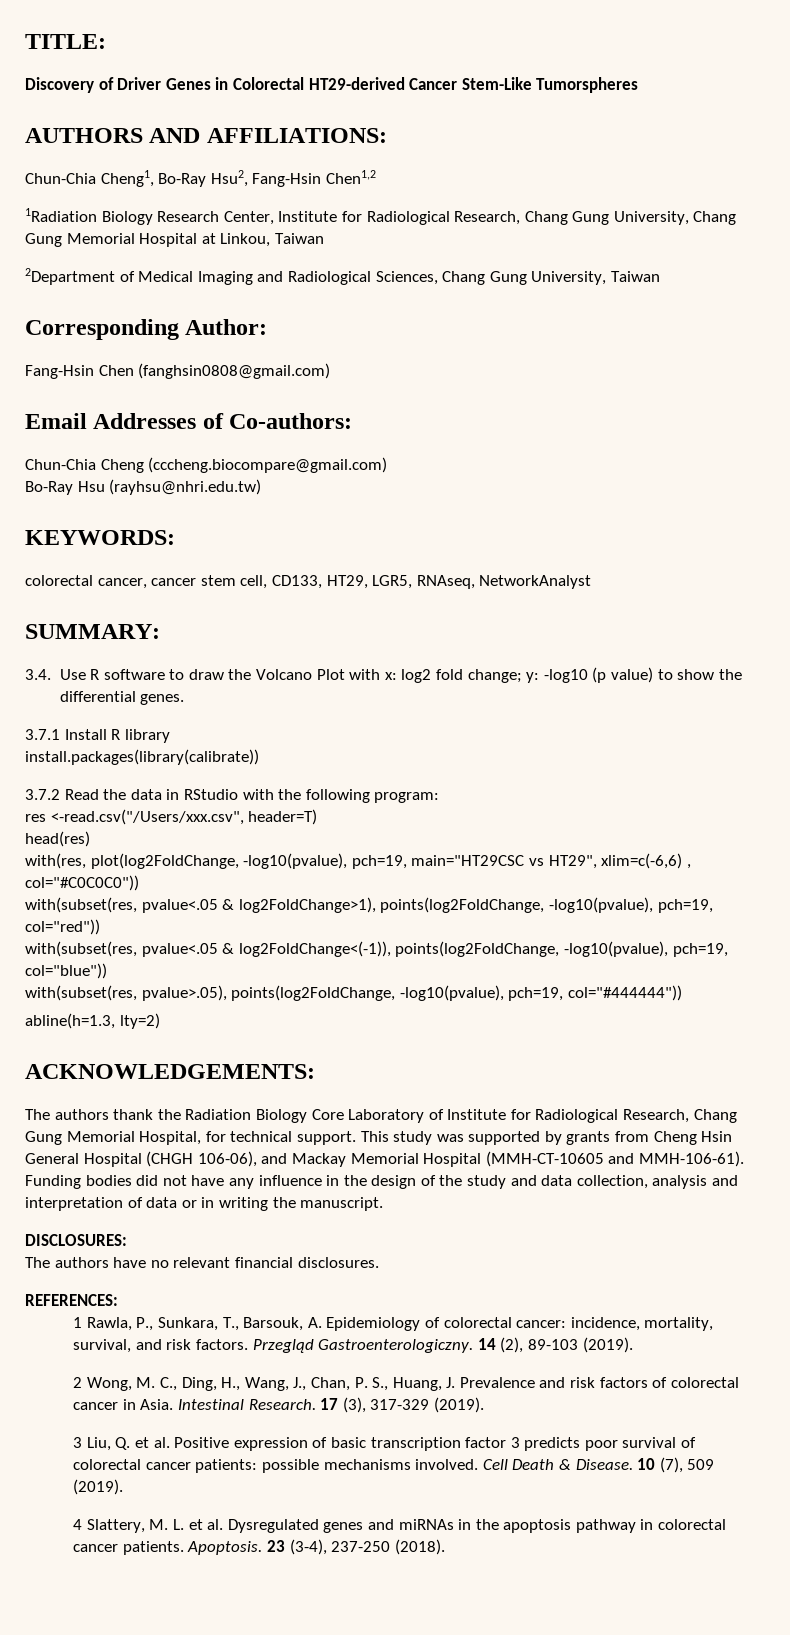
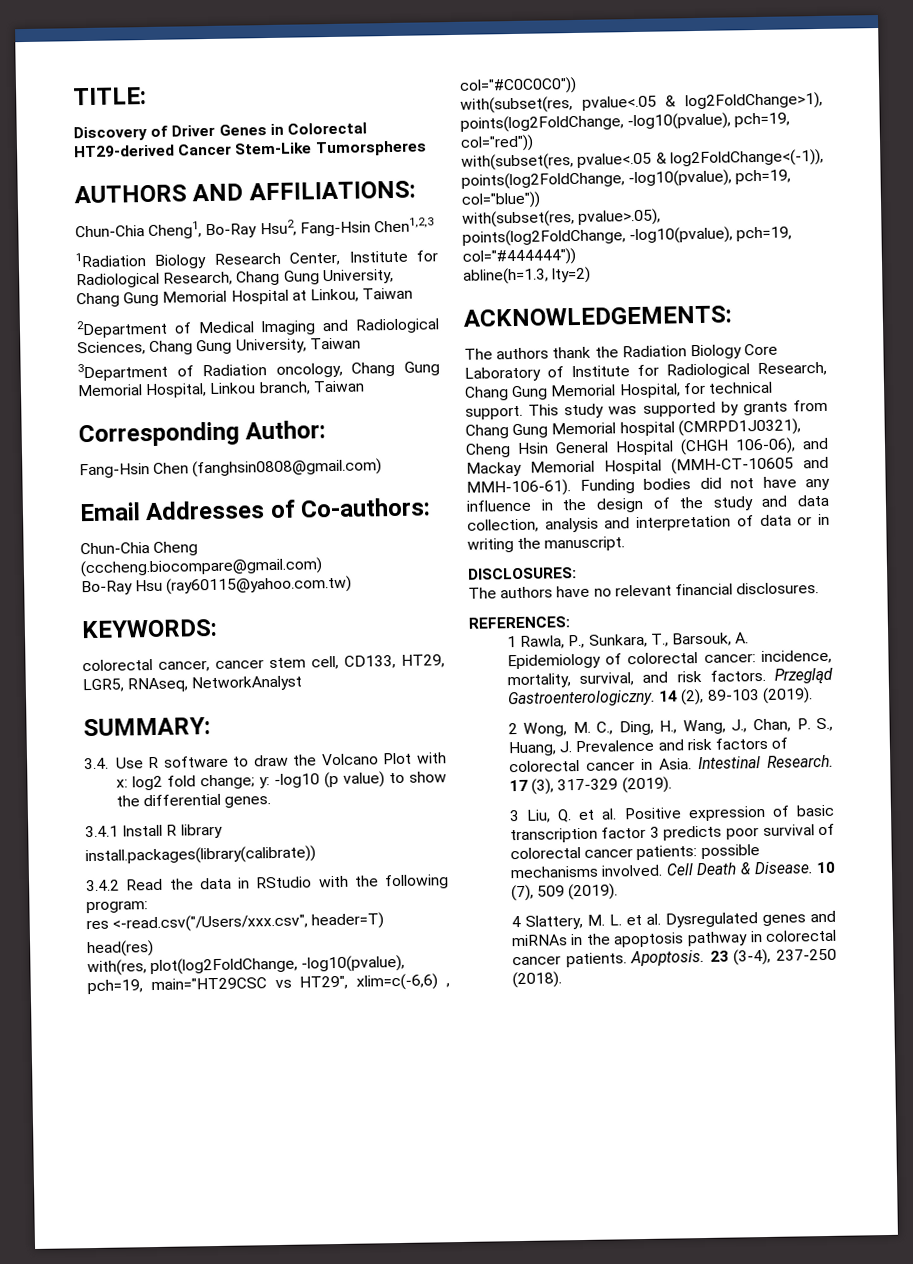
[325,170,376,184] Chen1,2 -> [373,217,434,233] Chen1,2,3
(660, 276) none -> [77,361,440,382] [77,380,365,399] // 3Department of Radiation oncology, Chang Gung Memorial Hospital, Linkou branch, Taiwan
[109,479,262,495] (rayhsu@nhri.edu.tw) -> [166,575,353,595] (ray60115@yahoo.com.tw)
[25,729,60,740] 3.7.1 -> [85,825,119,838] 3.4.1
[25,789,60,800] 3.7.2 -> [86,879,120,892] 3.4.2
(650, 1136) none -> [465,418,801,439] Chang Gung Memorial hospital (CMRPD1J0321),

